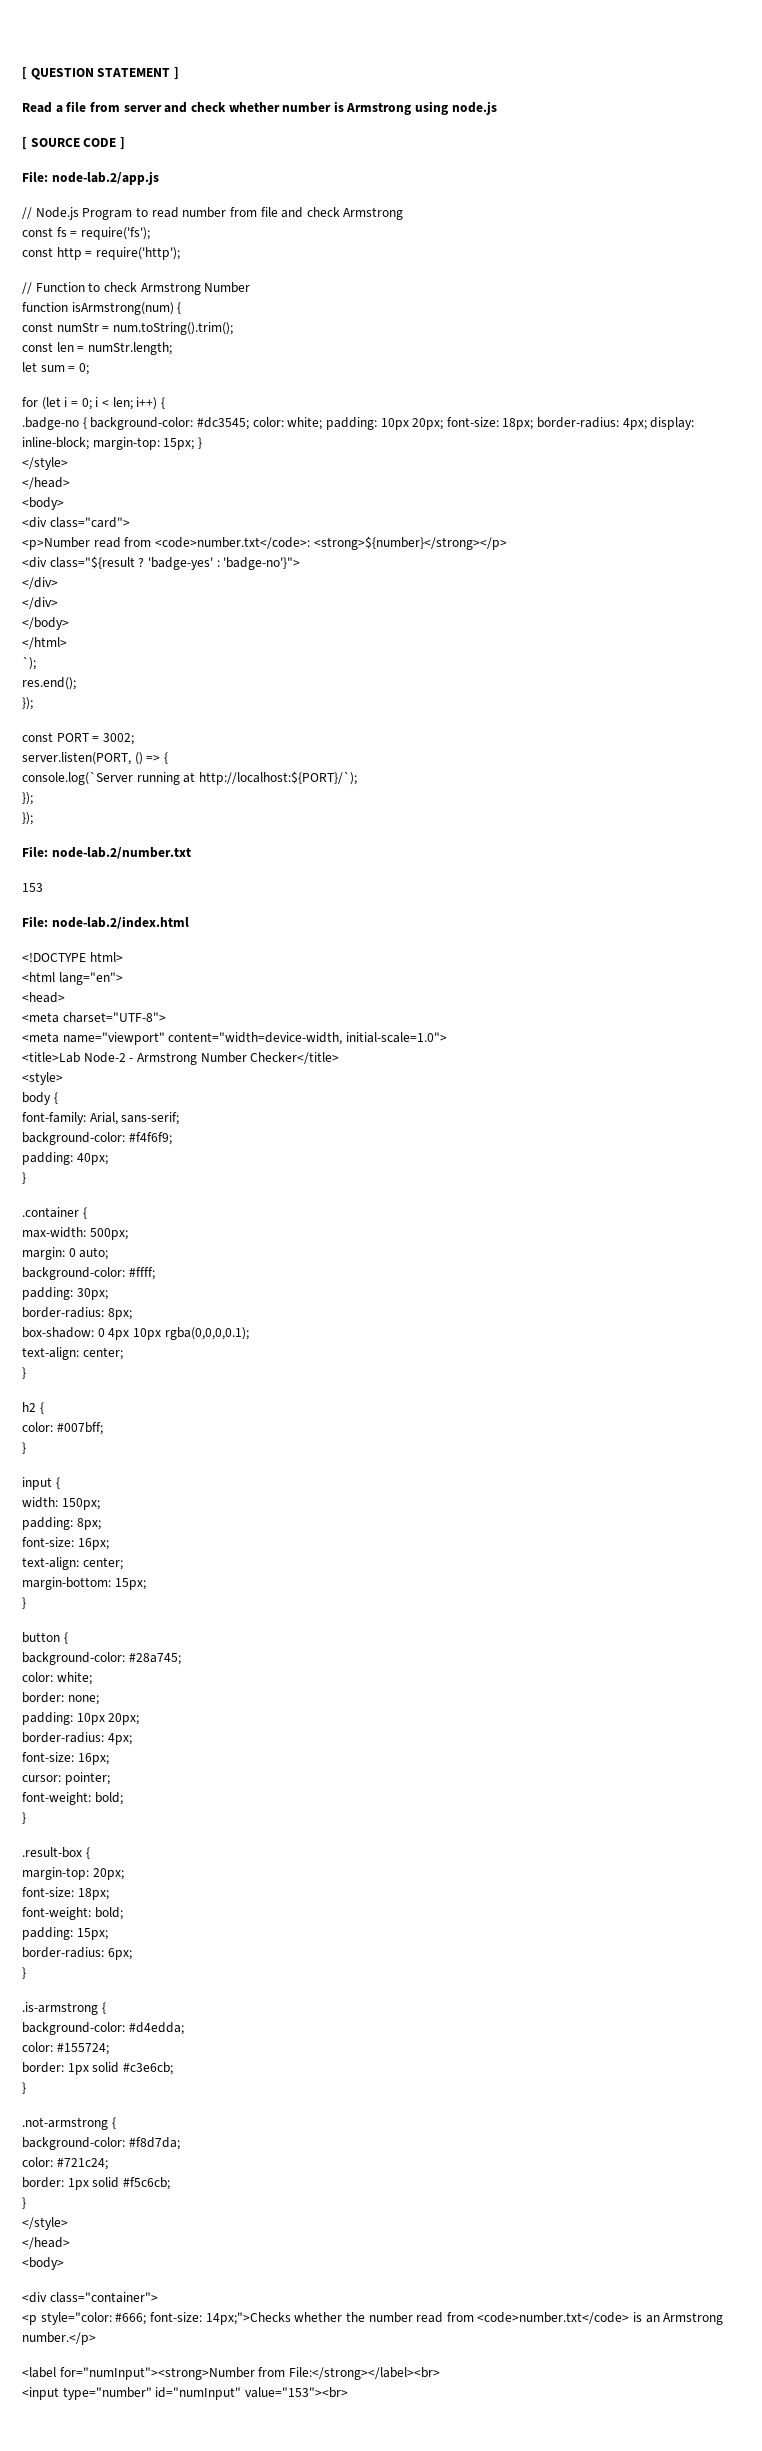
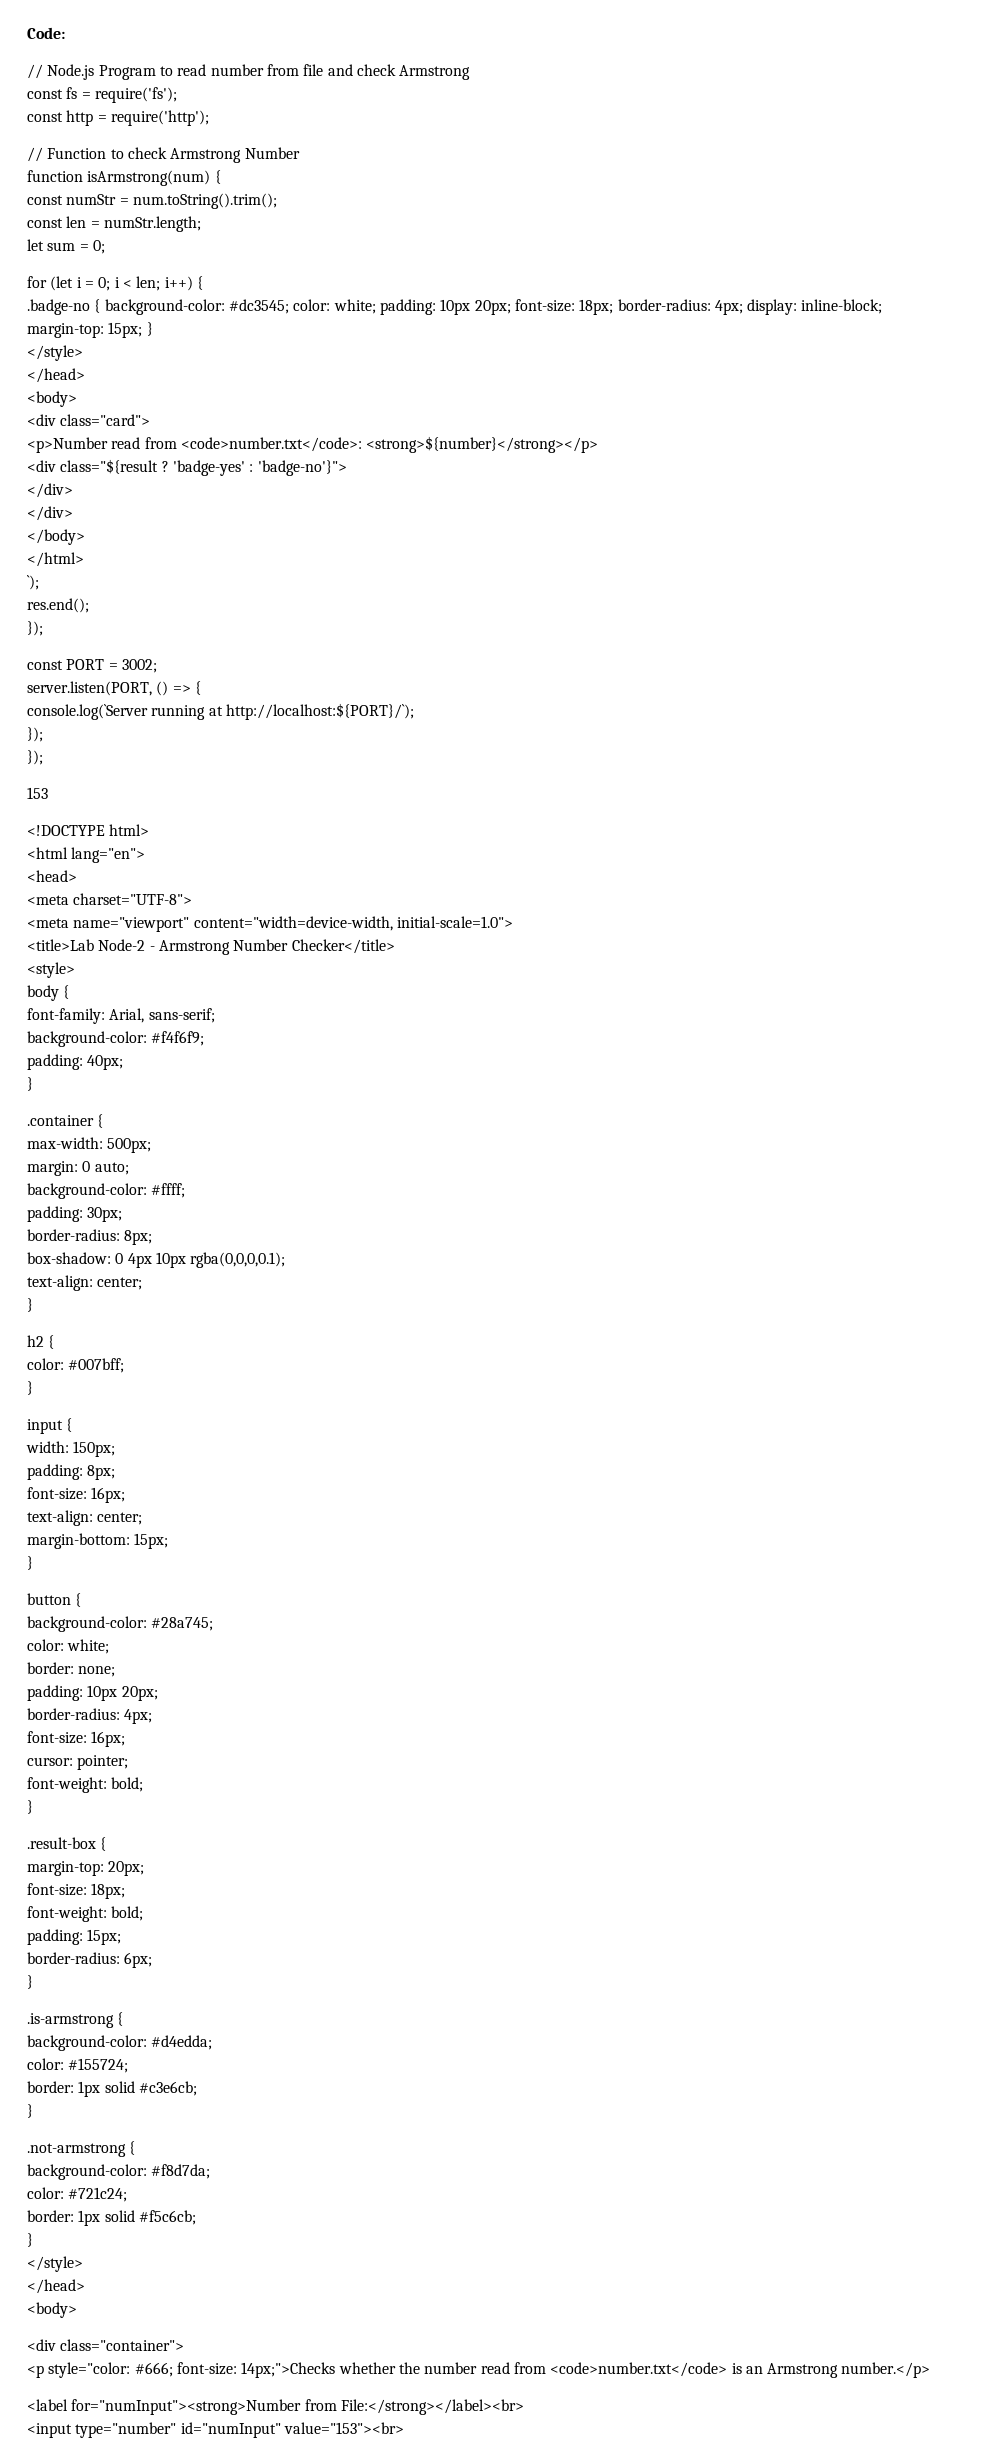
[22,67,179,80] [22,101,497,115] [22,137,125,150] [22,171,159,185] [ QUESTION STATEMENT ] // Read a file from server and check whether number is Armstrong using node.js // [ SOURCE CODE ] // File: node-lab.2/app.js -> [27,27,65,39] Code:
[22,846,191,859] // File: node-lab.2/number.txt -> (43, 757) none
[22,916,189,929] // File: node-lab.2/index.html -> (48, 793) none

